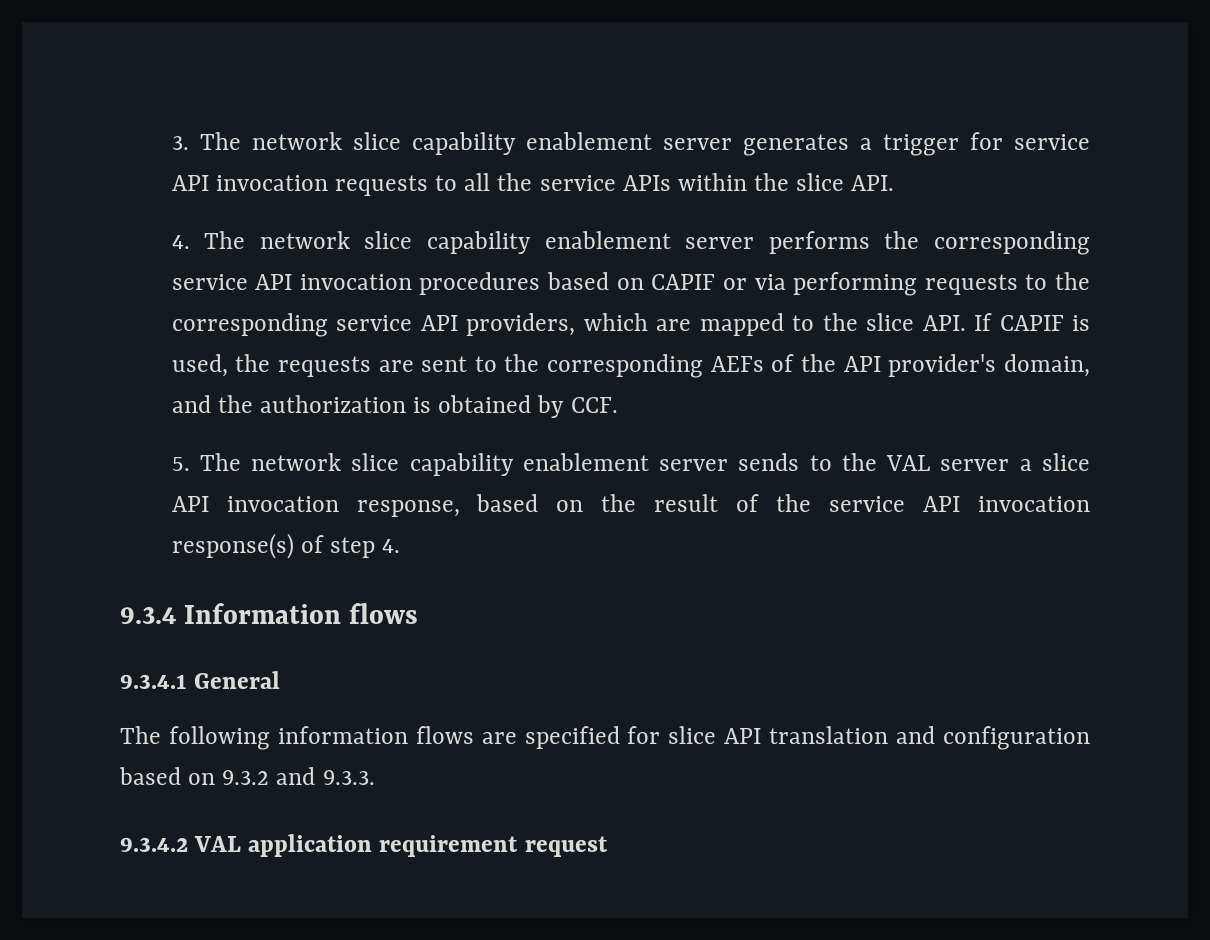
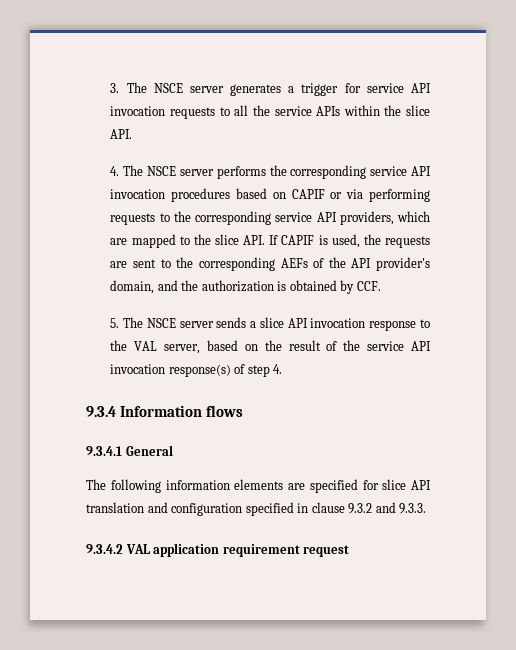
[251,132,652,155] network slice capability enablement -> [153,83,183,93] NSCE
[259,231,671,254] network slice capability enablement -> [147,166,177,176] NSCE
[251,453,1090,476] [171,496,460,517] network slice capability enablement server sends to the VAL server a slice API invocation response, -> [146,317,430,331] [110,340,201,354] NSCE server sends a slice API invocation response to the VAL server,
[415,726,474,744] flows -> [234,479,284,490] elements
[119,767,216,785] based on -> [245,502,345,516] specified in clause

